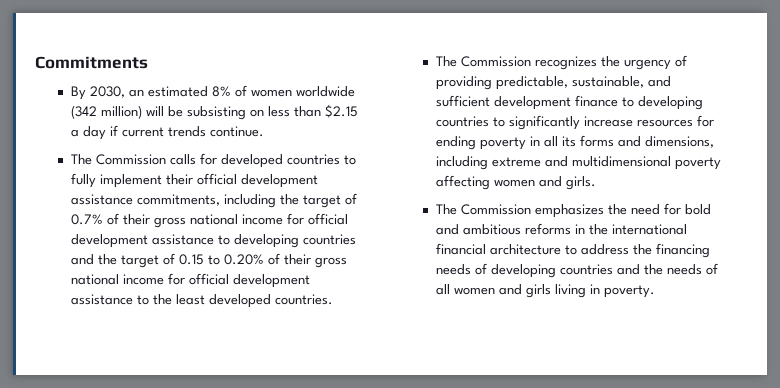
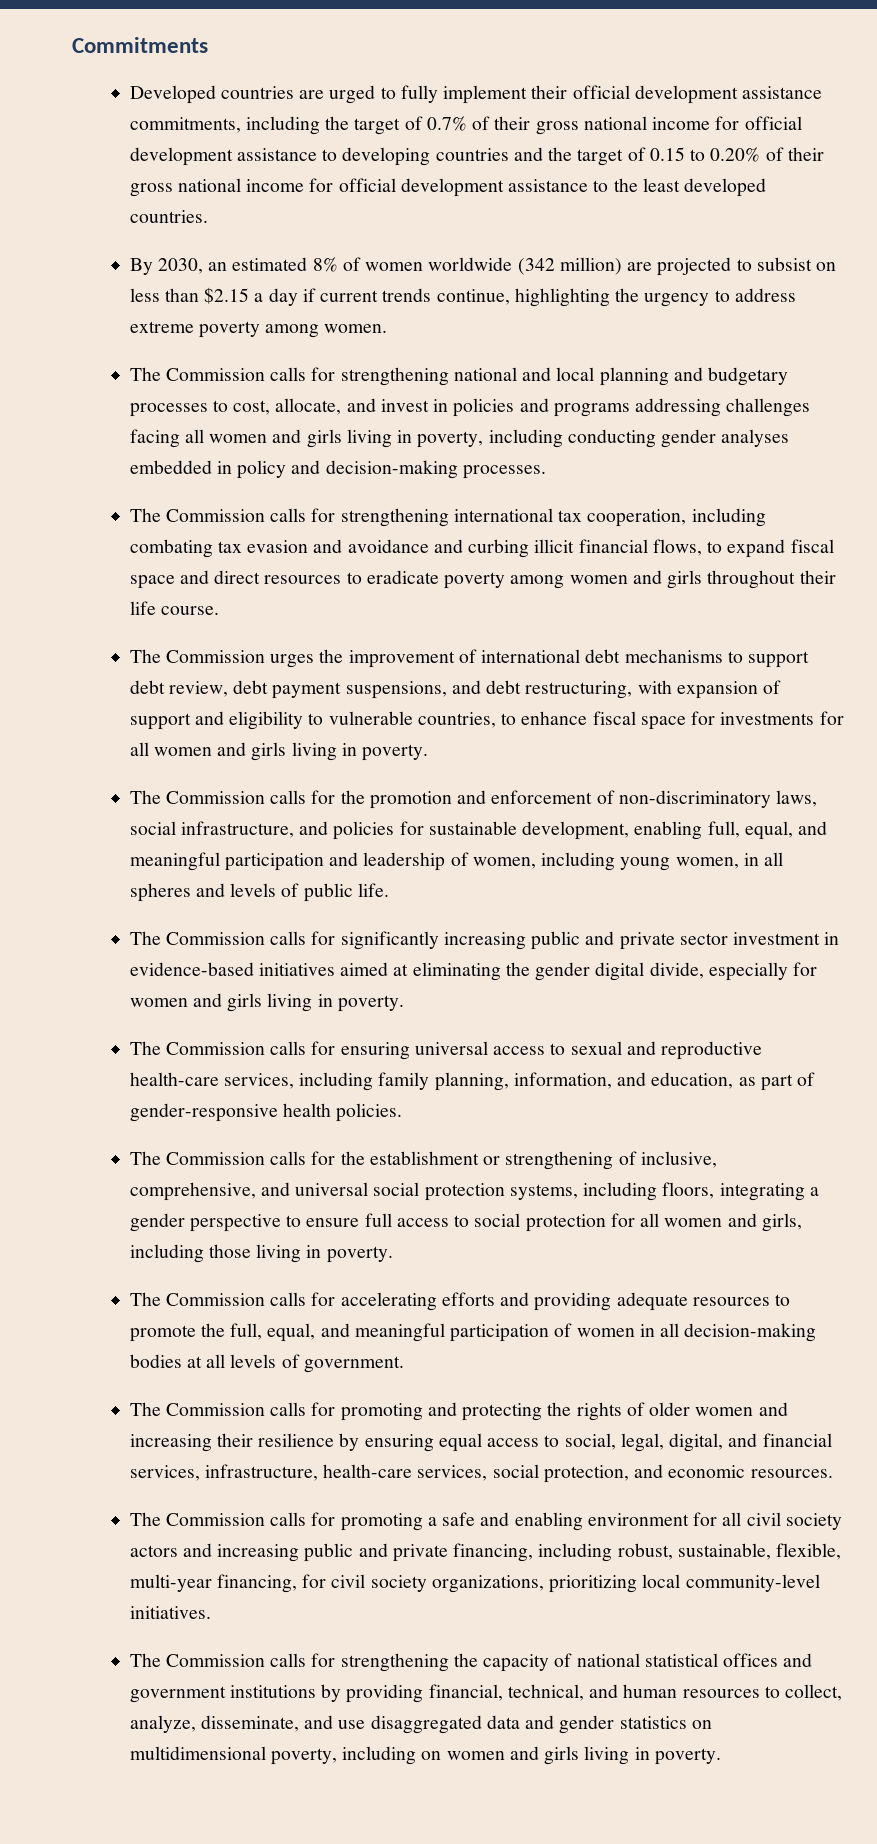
[70,85,355,100] [70,104,358,120] [70,125,264,140] [70,153,340,168] By 2030, an estimated 8% of women worldwide (342 million) will be subsisting on less than $2.15 a day if current trends continue. // The Commission calls for developed countries -> [129,85,376,104] Developed countries are urged
[435,55,687,70] [435,76,671,90] [435,95,703,110] [435,115,714,130] [435,135,714,150] [435,156,721,170] [435,175,596,190] [435,203,711,218] [435,223,687,235] [435,243,710,258] [435,263,718,278] The Commission recognizes the urgency of providing predictable, sustainable, and sufficient development finance to developing countries to significantly increase resources for ending poverty in all its forms and dimensions, including extreme and multidimensional poverty affecting women and girls. // The Commission emphasizes the need for bold and ambitious reforms in the international financial architecture to address the financing needs of developing countries and the needs of -> [129,257,837,276] [129,287,796,307] [129,321,388,338] [129,367,789,386] [129,398,811,417] [129,429,790,448] [129,460,546,479] [129,508,766,527] [129,539,834,558] [129,570,836,589] [129,601,219,615] [129,649,810,668] [129,680,782,699] [129,711,844,730] By 2030, an estimated 8% of women worldwide (342 million) are projected to subsist on less than $2.15 a day if current trends continue, highlighting the urgency to address extreme poverty among women. // The Commission calls for strengthening national and local planning and budgetary processes to cost, allocate, and invest in policies and programs addressing challenges facing all women and girls living in poverty, including conducting gender analyses embedded in policy and decision-making processes. // The Commission calls for strengthening international tax cooperation, including combating tax evasion and avoidance and curbing illicit financial flows, to expand fiscal space and direct resources to eradicate poverty among women and girls throughout their life course. // The Commission urges the improvement of international debt mechanisms to support debt review, debt payment suspensions, and debt restructuring, with expansion of support and eligibility to vulnerable countries, to enhance fiscal space for investments for
(655, 291) none -> [129,790,818,809] [129,821,828,840] [129,852,784,871] [129,883,389,902] [129,931,840,950] [129,962,818,981] [129,993,404,1012] [129,1041,763,1060] [129,1072,816,1091] [129,1103,403,1122] [129,1151,717,1170] [129,1182,819,1201] [129,1213,802,1232] [129,1244,393,1263] [129,1292,791,1311] [129,1323,817,1342] [129,1354,404,1373] [129,1402,788,1421] [129,1433,832,1452] [129,1464,833,1483] [129,1512,842,1531] [129,1543,842,1562] [129,1574,820,1593] [129,1606,211,1619] [129,1653,813,1672] [129,1684,843,1703] [129,1715,712,1734] [129,1746,721,1765] // The Commission calls for the promotion and enforcement of non-discriminatory laws, social infrastructure, and policies for sustainable development, enabling full, equal, and meaningful participation and leadership of women, including young women, in all spheres and levels of public life. // The Commission calls for significantly increasing public and private sector investment in evidence-based initiatives aimed at eliminating the gender digital divide, especially for women and girls living in poverty. // The Commission calls for ensuring universal access to sexual and reproductive health-care services, including family planning, information, and education, as part of gender-responsive health policies. // The Commission calls for the establishment or strengthening of inclusive, comprehensive, and universal social protection systems, including floors, integrating a gender perspective to ensure full access to social protection for all women and girls, including those living in poverty. // The Commission calls for accelerating efforts and providing adequate resources to promote the full, equal, and meaningful participation of women in all decision-making bodies at all levels of government. // The Commission calls for promoting and protecting the rights of older women and increasing their resilience by ensuring equal access to social, legal, digital, and financial services, infrastructure, health-care services, social protection, and economic resources. // The Commission calls for promoting a safe and enabling environment for all civil society actors and increasing public and private financing, including robust, sustainable, flexible, multi-year financing, for civil society organizations, prioritizing local community-level initiatives. // The Commission calls for strengthening the capacity of national statistical offices and government institutions by providing financial, technical, and human resources to collect, analyze, disseminate, and use disaggregated data and gender statistics on multidimensional poverty, including on women and girls living in poverty.

